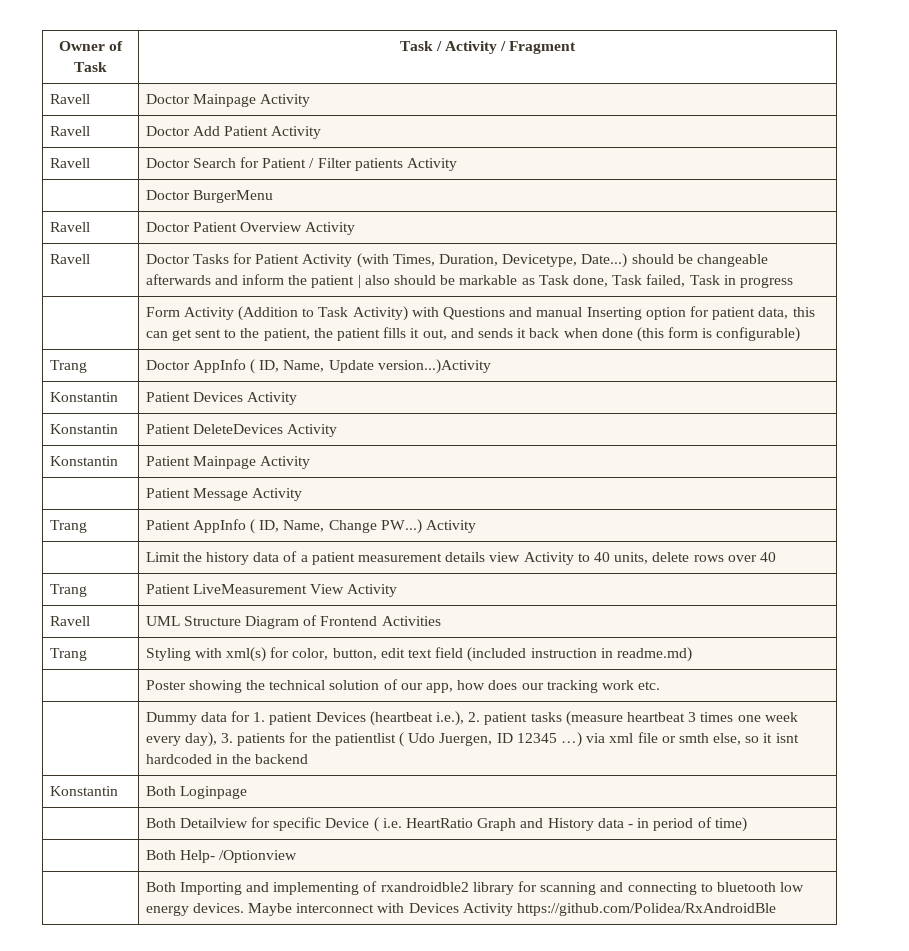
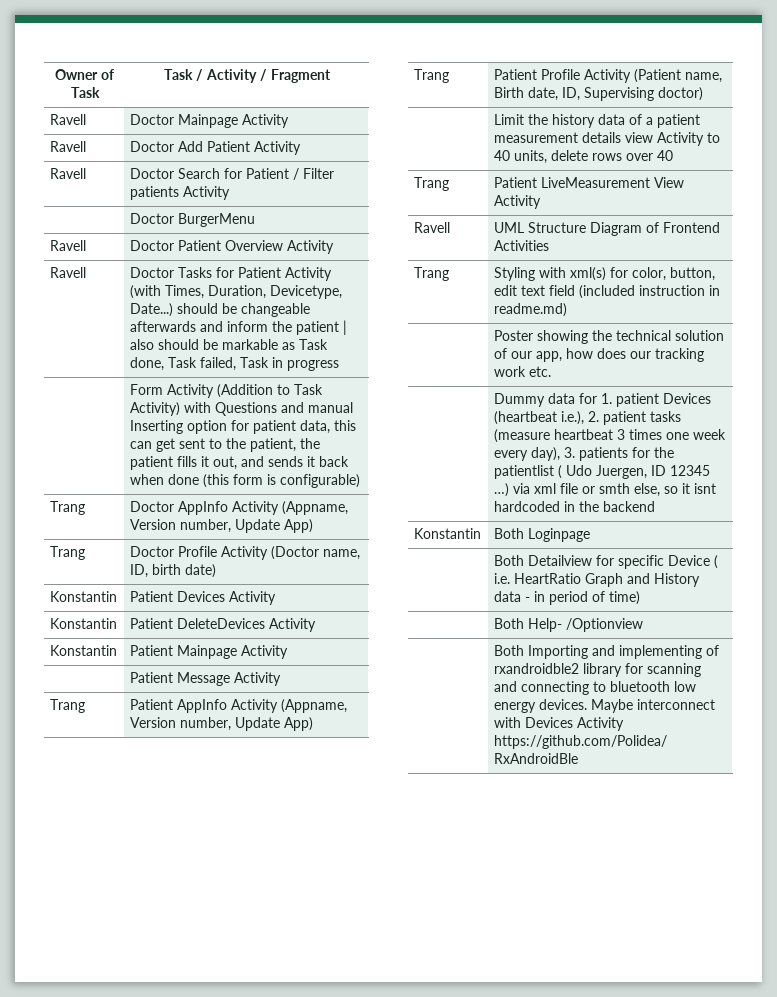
[250,359,491,374] ( ID, Name, Update version...)Activity -> [231,501,348,515] [129,519,313,533] [49,546,85,560] [129,546,360,560] [129,564,216,578] Activity (Appname, Version number, Update App) // Trang | Doctor Profile Activity (Doctor name, ID, birth date)
[250,519,477,534] ( ID, Name, Change PW...) Activity -> [230,699,347,713] [129,717,313,731] [413,69,449,83] [493,69,722,83] [493,87,703,101] Activity (Appname, Version number, Update App) // Trang | Patient Profile Activity (Patient name, Birth date, ID, Supervising doctor)

